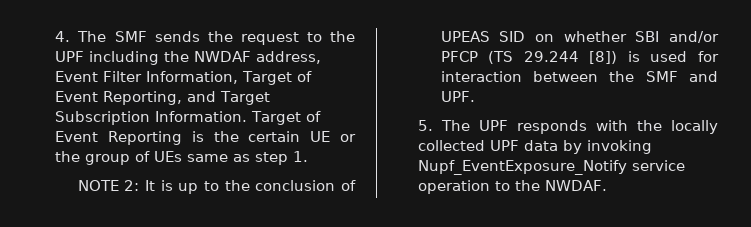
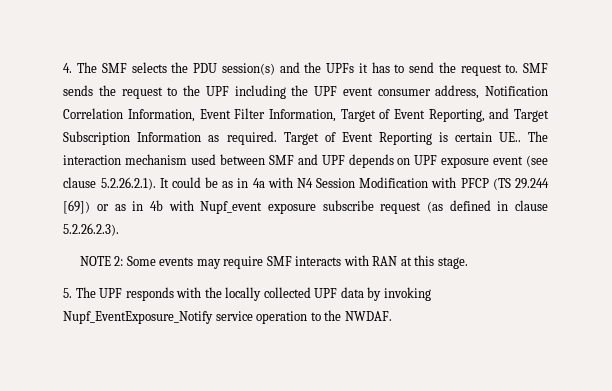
(147, 36) none -> [131,62,548,76] selects the PDU session(s) and the UPFs it has to send the request to. SMF
[194,51,322,64] NWDAF address, -> [314,85,548,99] [63,108,195,122] UPF event consumer address, Notification Correlation Information,
[155,111,248,122] Information. -> [137,131,277,145] Information as required.
[213,131,356,142] [55,151,309,165] [77,180,357,194] [440,31,719,43] [440,51,719,64] [440,71,718,82] [440,91,475,102] the certain UE or the group of UEs same as step 1. // NOTE 2: It is up to the conclusion of UPEAS SID on whether SBI and/or PFCP (TS 29.244 [8]) is used for interaction between the SMF and UPF. -> [454,131,549,142] [63,154,549,168] [63,177,550,190] [63,200,549,214] [63,223,120,236] [79,255,468,269] certain UE.. The interaction mechanism used between SMF and UPF depends on UPF exposure event (see clause 5.2.26.2.1). It could be as in 4a with N4 Session Modification with PFCP (TS 29.244 [69]) or as in 4b with Nupf_event exposure subscribe request (as defined in clause 5.2.26.2.3). // NOTE 2: Some events may require SMF interacts with RAN at this stage.

